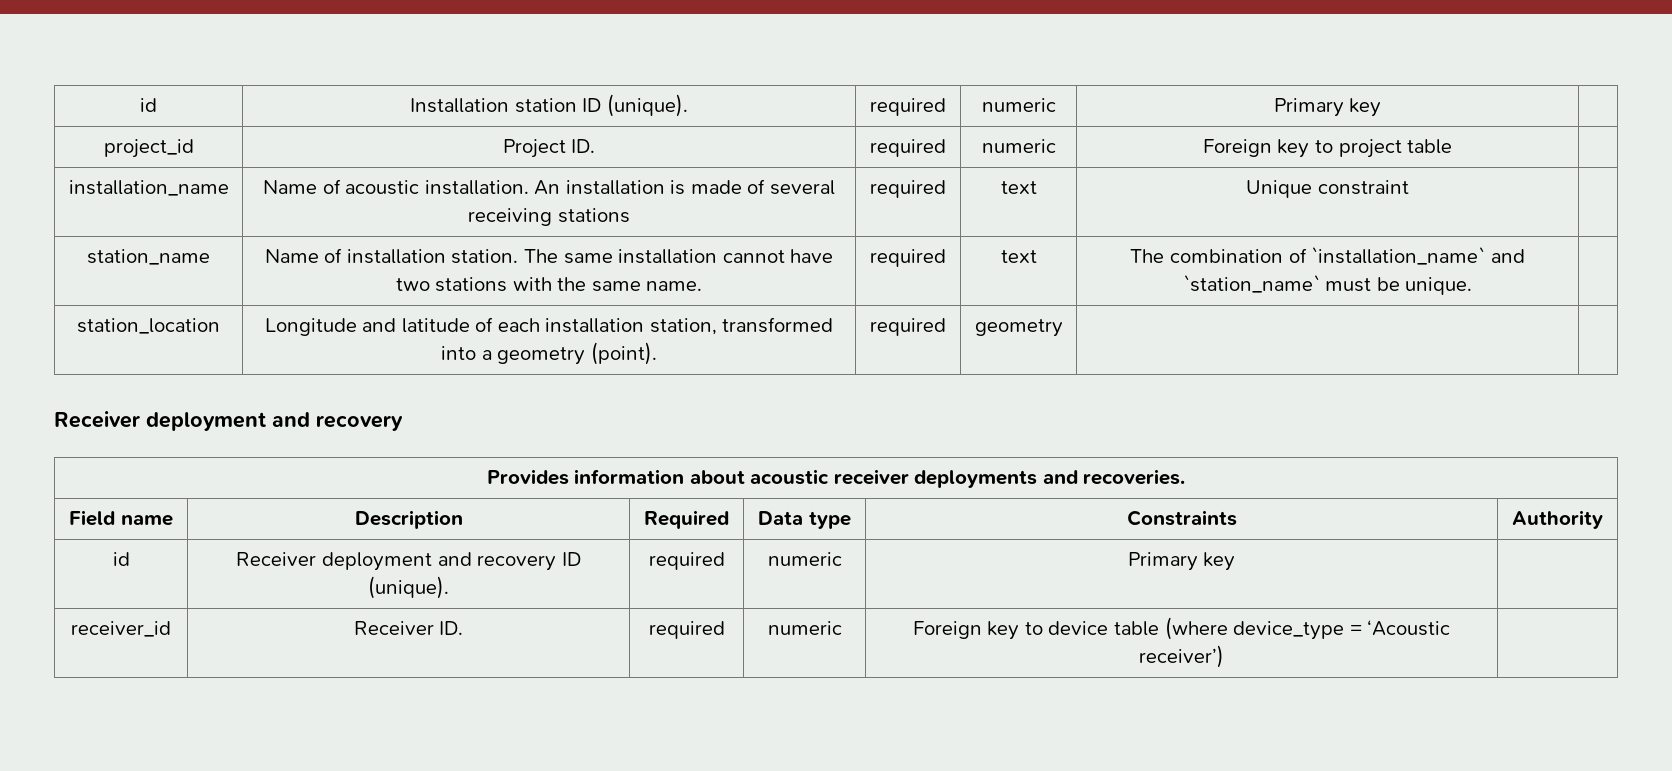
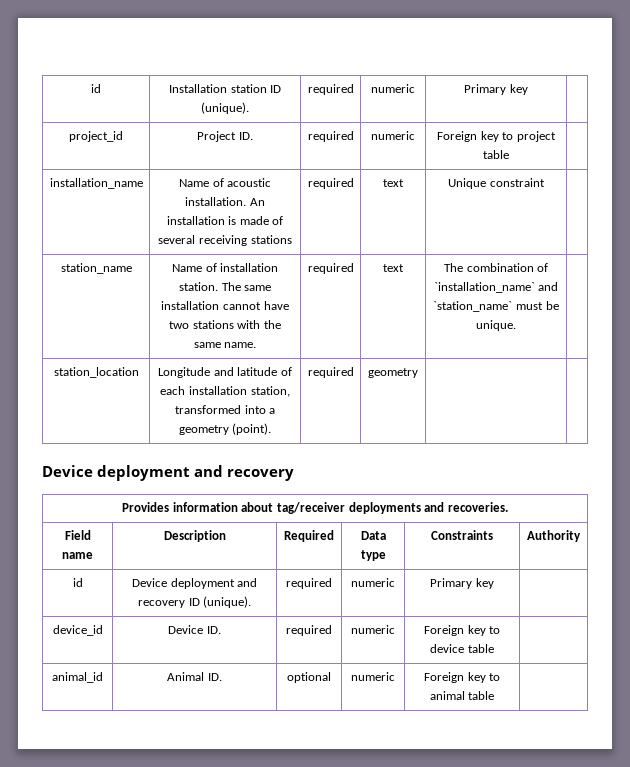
[54,411,140,428] Receiver -> [42,465,93,477] Device
[750,469,909,485] acoustic receiver -> [277,502,345,514] tag/receiver
[236,552,317,566] Receiver -> [131,578,167,587] Device
[71,621,171,637] [353,621,434,635] receiver_id | Receiver -> [52,625,103,636] [168,625,204,634] device_id | Device
[1164,617,1451,640] [1139,645,1224,668] (where device_type = ‘Acoustic receiver’) -> [52,672,103,683] [167,672,222,681] [287,672,331,683] [351,672,395,681] [423,672,501,683] [429,691,495,700] | // animal_id | Animal ID. | optional | numeric | Foreign key to animal table

